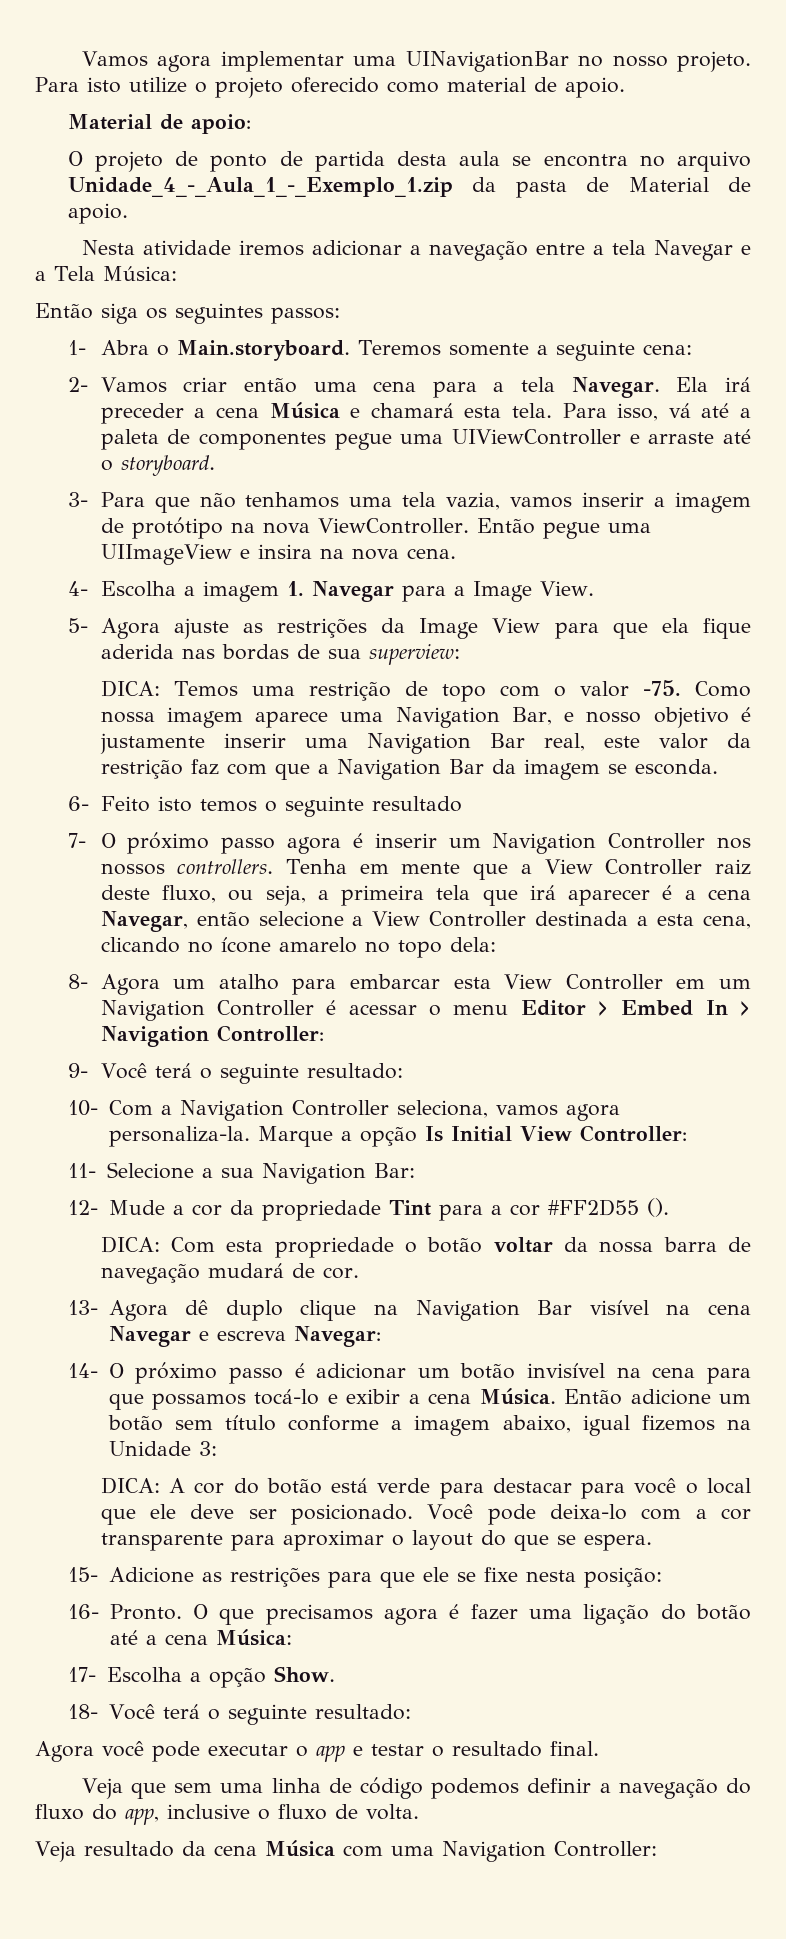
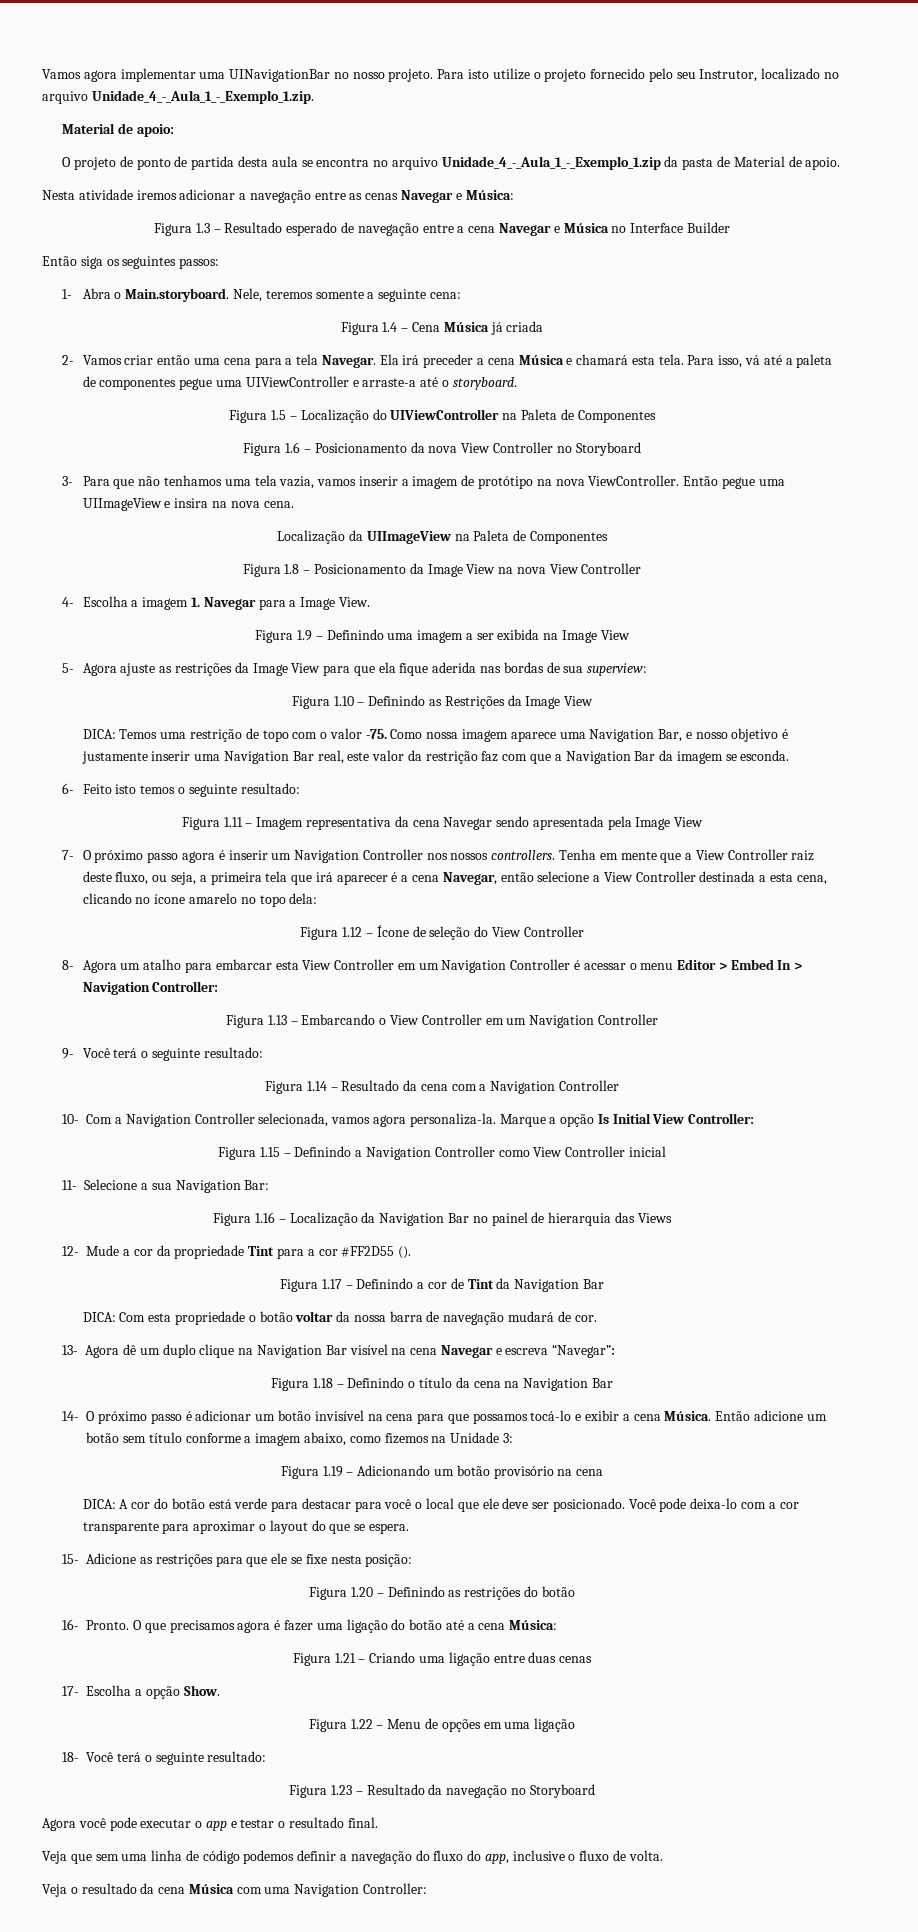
[290,77,625,98] oferecido como material de apoio. -> [590,68,840,82] [42,90,314,104] fornecido pelo seu Instrutor, localizado no arquivo Unidade_4_-_Aula_1_-_Exemplo_1.zip.
[592,240,751,261] [35,266,177,281] a tela Navegar e a Tela Música: -> [349,190,514,203] [154,222,730,236] as cenas Navegar e Música: // Figura 1.3 – Resultado esperado de navegação entre a cena Navegar e Música no Interface Builder
[357,340,441,356] Teremos -> [232,288,313,302] Nele, teremos
(692, 349) none -> [340,321,544,335] // Figura 1.4 – Cena Música já criada
[648,432,715,444] arraste -> [362,378,417,387] arraste-a
(215, 465) none -> [229,409,656,423] [243,442,641,456] // Figura 1.5 – Localização do UIViewController na Paleta de Componentes // Figura 1.6 – Posicionamento da nova View Controller no Storyboard
(456, 553) none -> [277,530,608,544] [242,563,642,577] // Localização da UIImageView na Paleta de Componentes // Figura 1.8 – Posicionamento da Image View na nova View Controller
(594, 588) none -> [255,629,630,643] // Figura 1.9 – Definindo uma imagem a ser exibida na Image View
(460, 654) none -> [291,695,594,709] // Figura 1.10 – Definindo as Restrições da Image View
[371,796,462,812] resultado -> [240,783,300,794] [181,816,704,830] resultado: // Figura 1.11 – Imagem representativa da cena Navegar sendo apresentada pela Image View
(496, 944) none -> [300,925,584,940] // Figura 1.12 – Ícone de seleção do View Controller
(324, 1033) none -> [226,1014,658,1028] // Figura 1.13 – Embarcando o View Controller em um Navigation Controller
(403, 1071) none -> [264,1080,620,1094] // Figura 1.14 – Resultado da cena com a Navigation Controller
[396,1100,488,1118] seleciona, -> [258,1113,329,1127] selecionada,
(687, 1133) none -> [218,1146,666,1160] // Figura 1.15 – Definindo a Navigation Controller como View Controller inicial
(415, 1170) none -> [213,1212,672,1226] // Figura 1.16 – Localização da Navigation Bar no painel de hierarquia das Views
(669, 1207) none -> [280,1278,604,1292] // Figura 1.17 – Definindo a cor de Tint da Navigation Bar
(209, 1307) none -> [139,1348,160,1355] um
[293,1326,381,1347] Navegar: -> [552,1344,616,1358] [271,1377,613,1391] “Navegar”: // Figura 1.18 – Definindo o título da cena na Navigation Bar
[582,1415,630,1436] igual -> [349,1436,381,1443] como
(217, 1448) none -> [280,1465,604,1479] // Figura 1.19 – Adicionando um botão provisório na cena
(662, 1577) none -> [309,1586,575,1600] // Figura 1.20 – Definindo as restrições do botão
(292, 1637) none -> [292,1652,593,1666] // Figura 1.21 – Criando uma ligação entre duas cenas
(335, 1674) none -> [308,1718,576,1732] // Figura 1.22 – Menu de opções em uma ligação
(411, 1712) none -> [289,1784,595,1798] // Figura 1.23 – Resultado da navegação no Storyboard
(76, 1851) none -> [70,1887,78,1894] o

